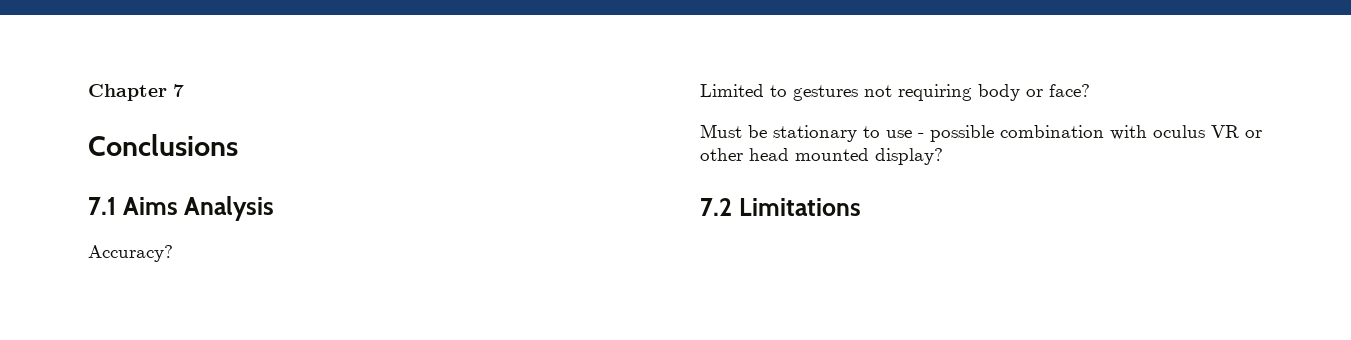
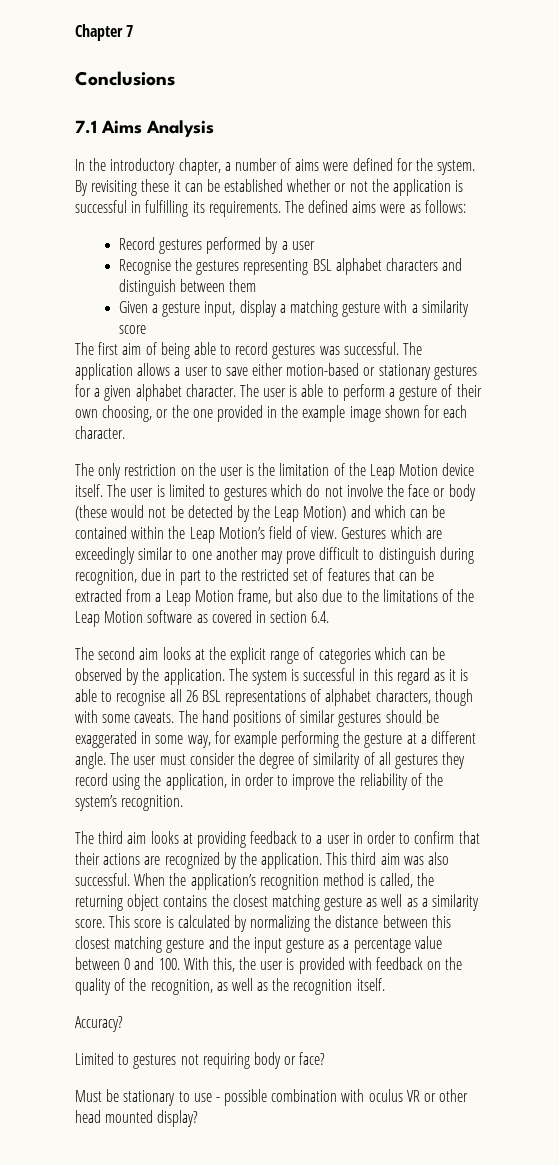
(275, 208) none -> [75,158,476,175] [75,179,464,196] [75,200,466,217] [118,237,315,254] [118,258,463,275] [118,279,257,296] [118,300,469,317] [118,325,146,334] [75,342,423,359] [75,363,477,380] [75,384,482,401] [75,405,468,422] [75,426,125,439] [75,463,475,480] [75,484,476,501] [75,505,446,522] [75,526,442,543] [75,547,474,564] [75,568,435,585] [75,589,475,606] [75,610,330,627] [75,647,446,664] [75,668,469,685] [75,689,473,706] [75,710,439,727] [75,731,477,748] [75,752,466,769] [75,773,444,790] [75,795,184,811] [75,831,480,848] [75,852,450,869] [75,873,435,890] [75,894,480,911] [75,915,451,932] [75,936,442,953] [75,957,463,974] [75,978,385,995] // In the introductory chapter, a number of aims were defined for the system. By revisiting these it can be established whether or not the application is successful in fulfilling its requirements. The defined aims were as follows: // Record gestures performed by a user // Recognise the gestures representing BSL alphabet characters and distinguish between them // Given a gesture input, display a matching gesture with a similarity score // The first aim of being able to record gestures was successful. The application allows a user to save either motion-based or stationary gestures for a given alphabet character. The user is able to perform a gesture of their own choosing, or the one provided in the example image shown for each character. // The only restriction on the user is the limitation of the Leap Motion device itself. The user is limited to gestures which do not involve the face or body (these would not be detected by the Leap Motion) and which can be contained within the Leap Motion’s field of view. Gestures which are exceedingly similar to one another may prove difficult to distinguish during recognition, due in part to the restricted set of features that can be extracted from a Leap Motion frame, but also due to the limitations of the Leap Motion software as covered in section 6.4. // The second aim looks at the explicit range of categories which can be observed by the application. The system is successful in this regard as it is able to recognise all 26 BSL representations of alphabet characters, though with some caveats. The hand positions of similar gestures should be exaggerated in some way, for example performing the gesture at a different angle. The user must consider the degree of similarity of all gestures they record using the application, in order to improve the reliability of the system’s recognition. // The third aim looks at providing feedback to a user in order to confirm that their actions are recognized by the application. This third aim was also successful. When the application’s recognition method is called, the returning object contains the closest matching gesture as well as a similarity score. This score is calculated by normalizing the distance between this closest matching gesture and the input gesture as a percentage value between 0 and 100. With this, the user is provided with feedback on the quality of the recognition, as well as the recognition itself.
[700,198,861,216] // 7.2 Limitations -> (199, 1118) none

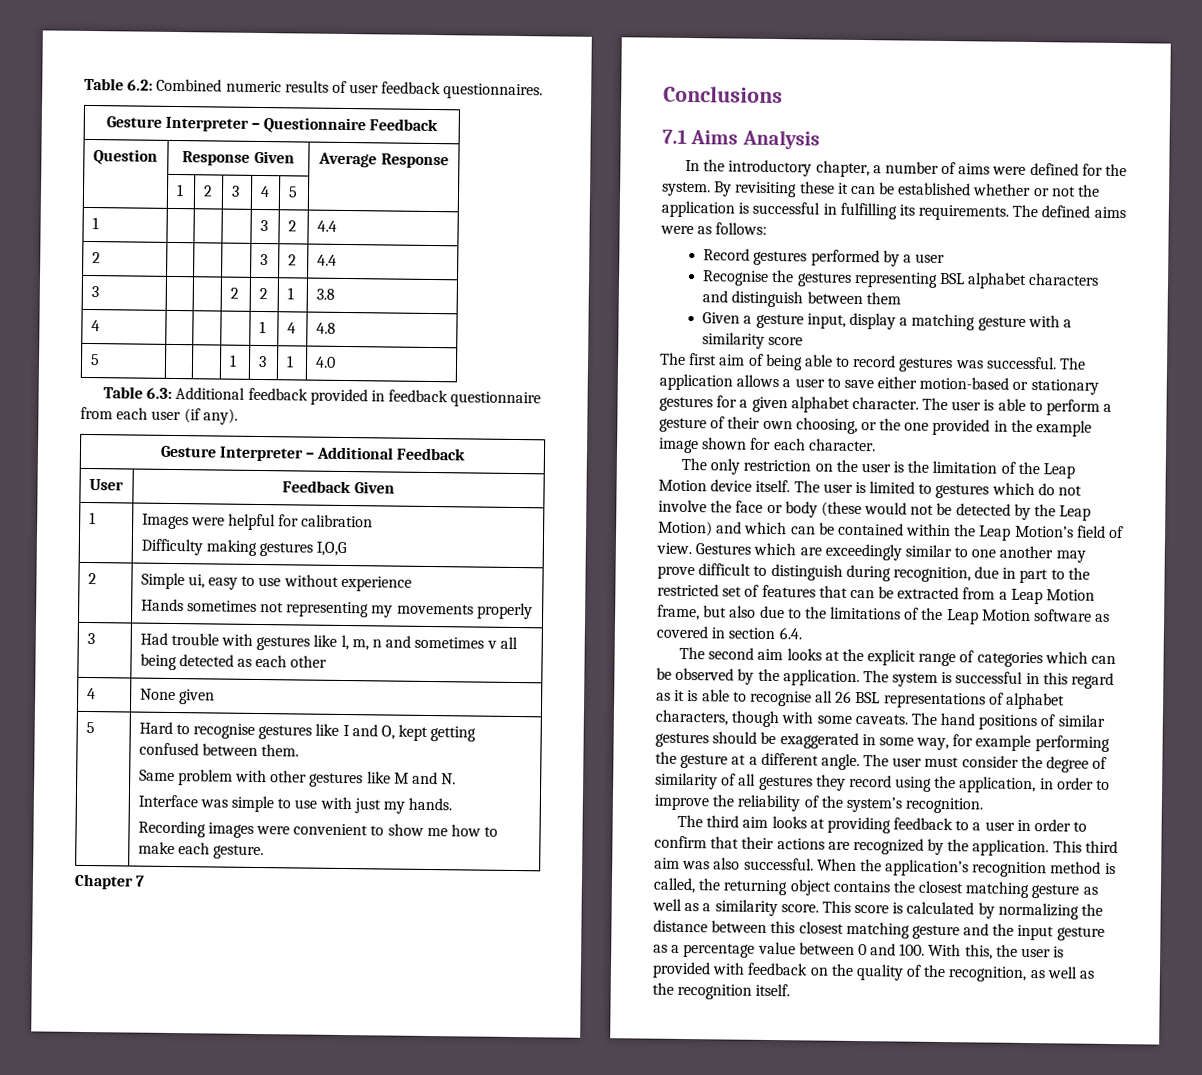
(75, 32) none -> [84,77,544,100] [105,116,439,134] [92,149,158,165] [182,150,295,166] [318,152,449,169] [175,184,184,197] [202,185,213,197] [230,185,240,197] [259,185,270,198] [287,186,298,198] [91,217,99,230] [259,219,268,232] [287,220,297,232] [316,220,337,232] [91,252,101,264] [259,253,268,266] [287,254,297,266] [316,254,337,266] [90,286,99,298] [229,287,239,299] [258,287,268,300] [286,287,294,300] [315,288,335,300] [90,320,100,332] [258,320,266,334] [286,322,296,334] [315,322,336,334] [89,354,100,366] [228,354,237,367] [257,355,267,368] [285,355,294,368] [314,356,336,368] [103,386,542,408] [80,406,238,425] [159,445,467,462] [88,479,124,491] [282,480,395,494] [88,512,96,525] [141,513,374,531] [140,538,348,557] [87,572,97,585] [140,572,412,592] [140,598,533,620] [86,632,95,645] [139,632,518,651] [139,653,328,671] [86,687,96,700] [139,688,215,705] [85,721,95,734] [138,721,477,742] [138,742,300,757] [138,769,457,788] [137,794,453,814] [137,820,499,838] [137,841,265,860] Table 6.2: Combined numeric results of user feedback questionnaires. // Gesture Interpreter – Questionnaire Feedback // Question | Response Given | Average Response // | 1 | 2 | 3 | 4 | 5 | // 1 | | | | 3 | 2 | 4.4 // 2 | | | | 3 | 2 | 4.4 // 3 | | | 2 | 2 | 1 | 3.8 // 4 | | | | 1 | 4 | 4.8 // 5 | | | 1 | 3 | 1 | 4.0 // Table 6.3: Additional feedback provided in feedback questionnaire from each user (if any). // Gesture Interpreter – Additional Feedback // User | Feedback Given // 1 | Images were helpful for calibration // Difficulty making gestures I,O,G // 2 | Simple ui, easy to use without experience // Hands sometimes not representing my movements properly // 3 | Had trouble with gestures like l, m, n and sometimes v all being detected as each other // 4 | None given // 5 | Hard to recognise gestures like I and O, kept getting confused between them. // Same problem with other gestures like M and N. // Interface was simple to use with just my hands. // Recording images were convenient to show me how to make each gesture. //
[75,1016,123,1032] [75,1052,326,1069] [75,1089,469,1106] [75,1110,199,1127] // Accuracy? // Limited to gestures not requiring body or face? // Must be stationary to use - possible combination with oculus VR or other head mounted display? -> (791, 990) none

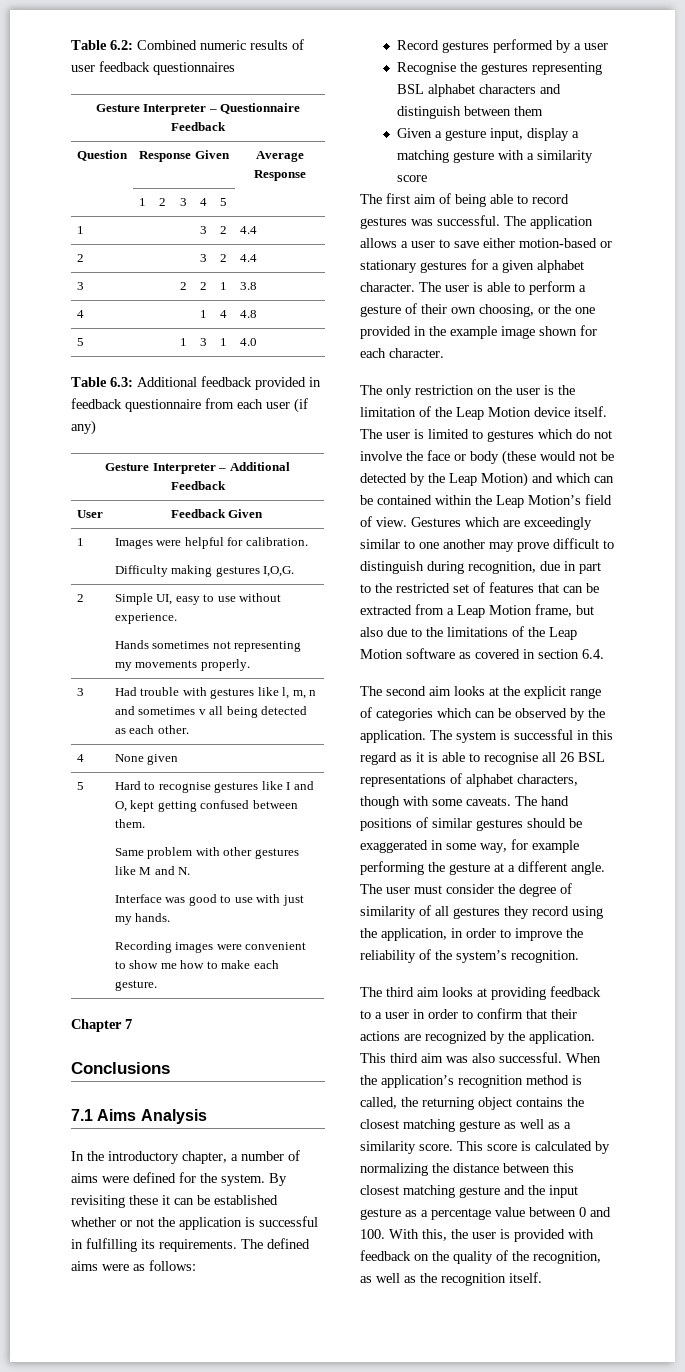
[443,83,544,100] questionnaires. -> [153,62,235,75] questionnaires
[202,408,238,425] any). -> [71,420,96,435] any)
[301,514,374,528] calibration -> [245,537,308,546] calibration.
[316,541,348,557] I,O,G -> [263,566,295,577] I,O,G.
[187,574,205,589] ui, -> [156,594,173,605] UI,
[340,575,412,592] experience -> [114,613,177,624] experience.
[476,602,533,620] properly -> [200,659,250,671] properly.
[290,655,328,668] other -> [157,725,189,734] other.
[231,795,275,813] simple -> [188,894,217,906] good

